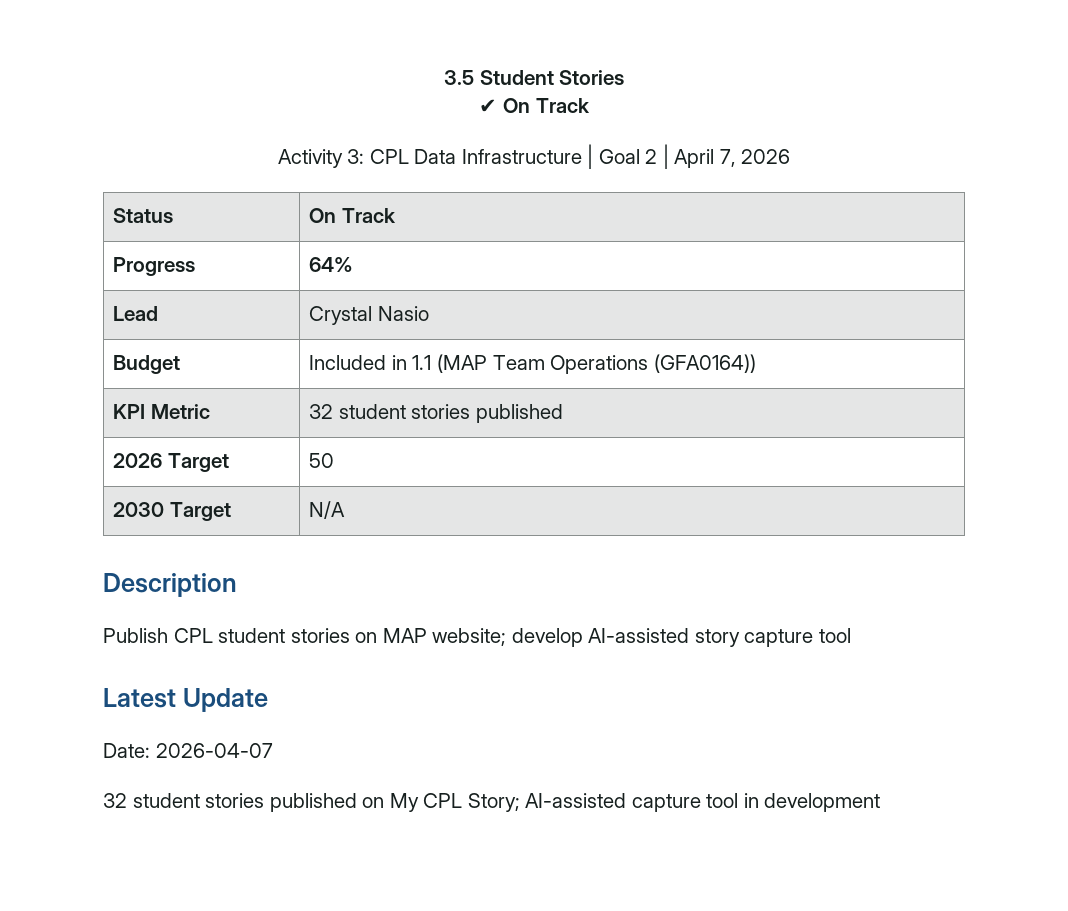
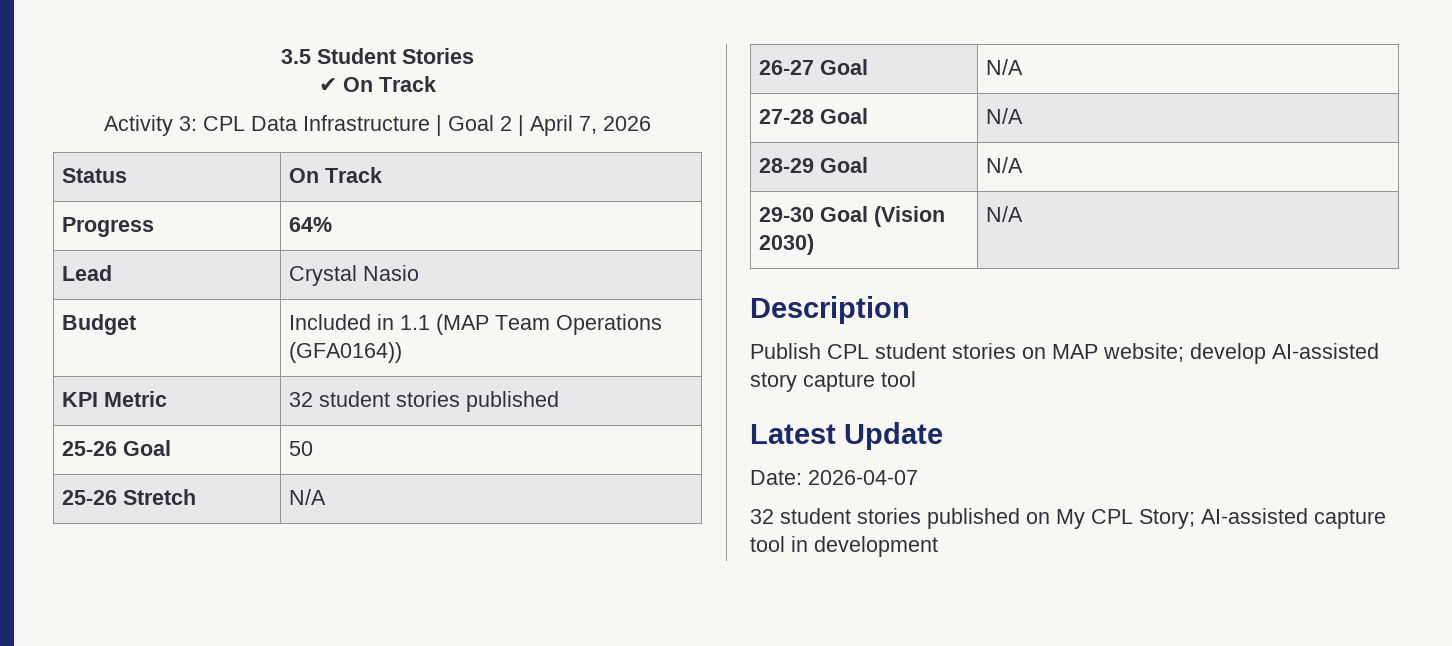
[113,453,229,472] 2026 Target -> [62,440,172,456] 25-26 Goal
[113,502,231,521] 2030 Target -> [62,489,197,505] [289,489,327,505] [759,59,869,75] [986,59,1024,75] [759,108,869,124] [986,108,1024,124] [759,157,869,173] [986,157,1024,173] [759,206,946,227] [759,234,815,255] 25-26 Stretch | N/A // 26-27 Goal | N/A // 27-28 Goal | N/A // 28-29 Goal | N/A // 29-30 Goal (Vision 2030)

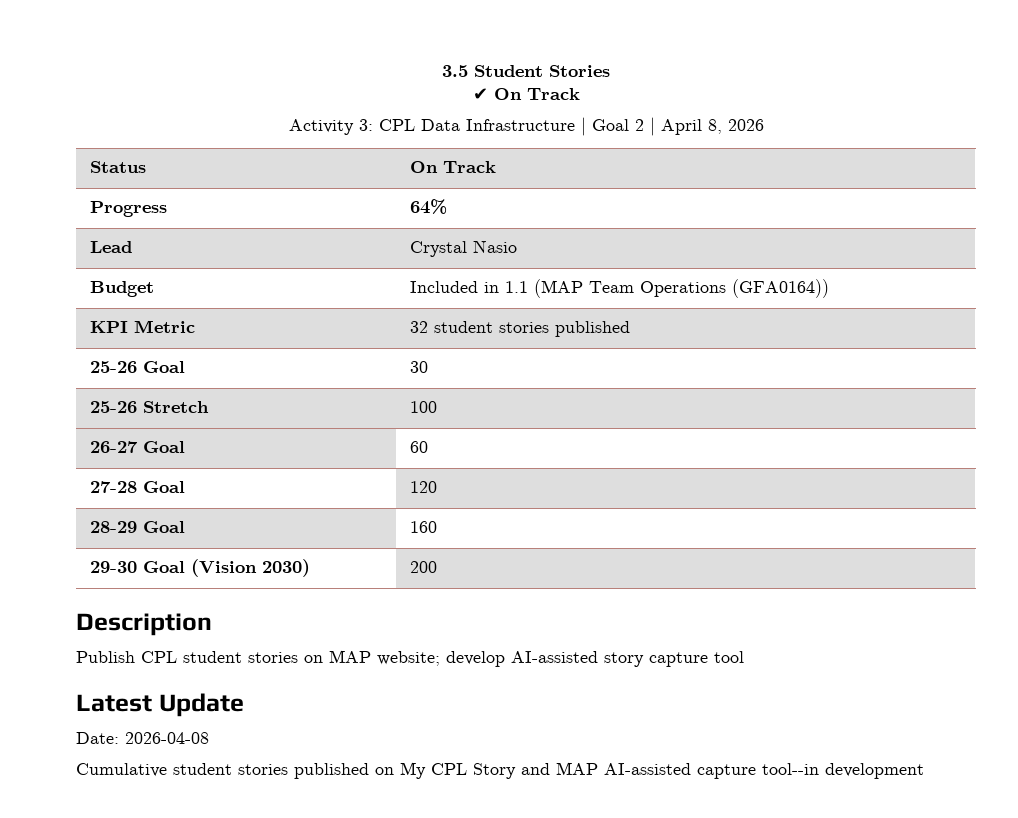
[579,116,597,134] 7, -> [707,119,722,134] 8,
[289,441,314,456] 50 -> [409,361,428,373] 30
[289,489,327,505] N/A -> [409,401,437,413] 100
[986,59,1024,75] N/A -> [409,441,428,453] 60
[986,108,1024,124] N/A -> [409,481,437,493] 120
[986,157,1024,173] N/A -> [409,521,437,533] 160
[986,206,1024,222] N/A -> [409,561,437,573] 200
[808,470,918,485] [750,509,774,524] 2026-04-07 // 32 -> [125,732,209,744] [76,763,167,777] 2026-04-08 // Cumulative
[1139,508,1386,529] [750,536,808,552] Story; AI-assisted capture tool in -> [473,762,819,779] Story and MAP AI-assisted capture tool--in

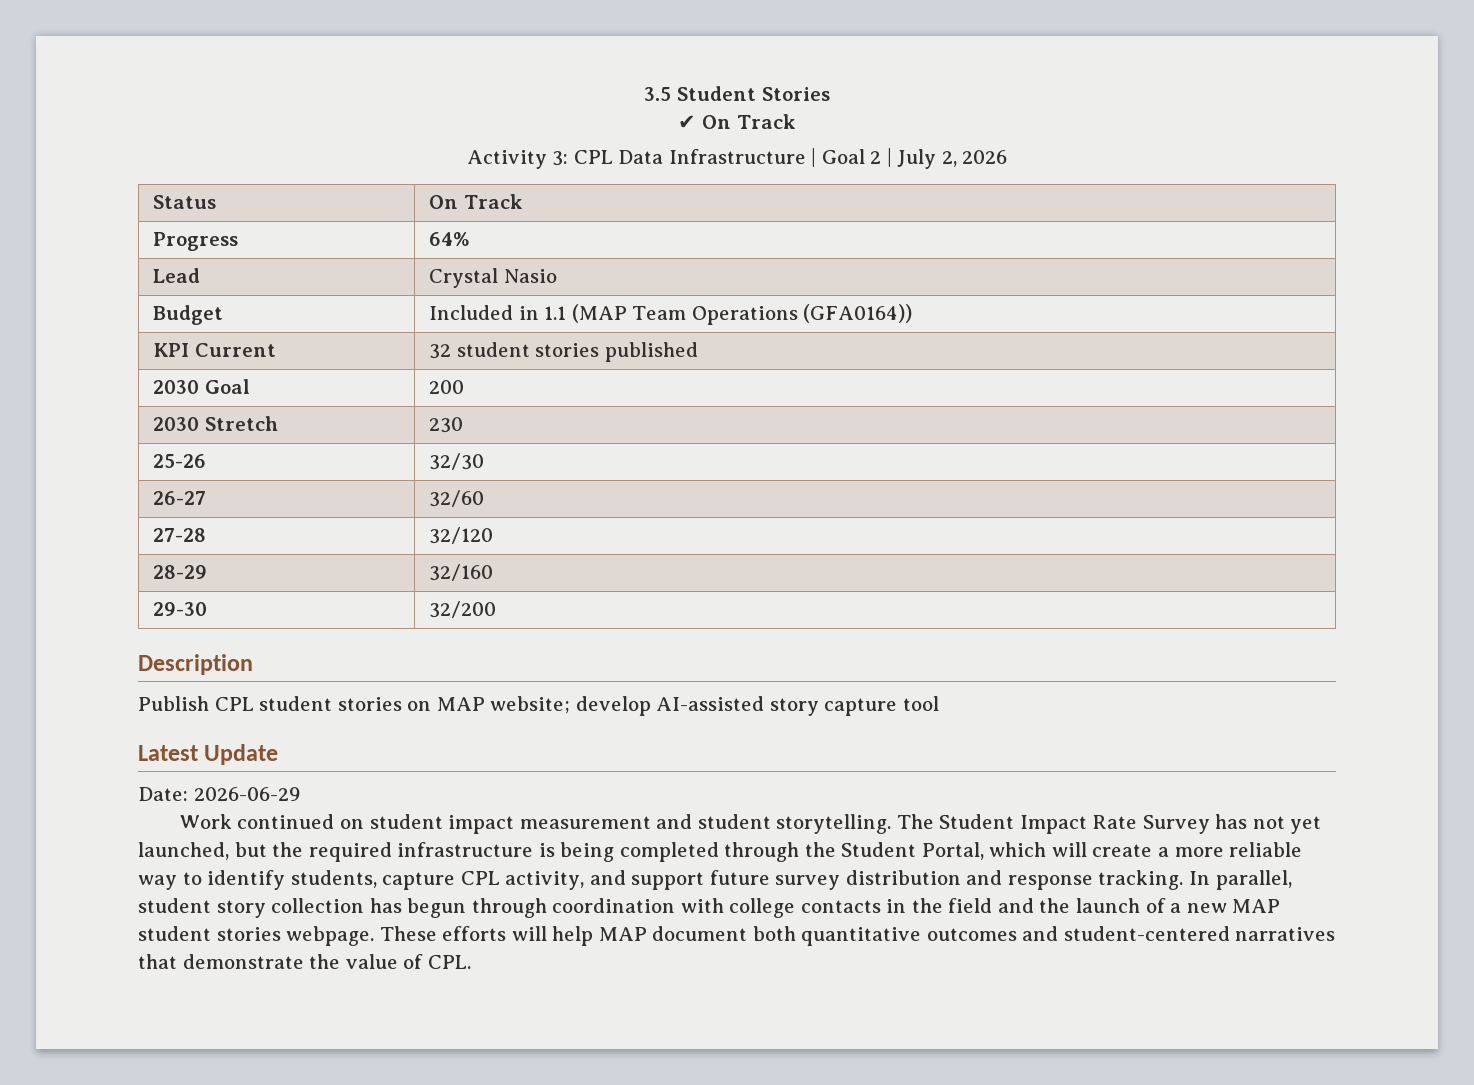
[660,119,722,135] April 8, -> [897,149,957,169] July 2,
[133,320,195,333] Metric -> [194,343,276,357] Current
[89,361,185,373] [409,361,428,373] [89,401,209,413] [409,401,437,413] 25-26 Goal | 30 // 25-26 Stretch | 100 -> [152,379,250,394] [428,380,464,394] [152,416,278,431] [428,417,463,433] [152,454,206,468] [428,453,484,470] 2030 Goal | 200 // 2030 Stretch | 230 // 25-26 | 32/30
[142,441,185,453] [409,441,428,453] Goal | 60 -> [428,490,484,507] | 32/60
[142,481,185,493] [409,481,437,493] Goal | 120 -> [428,527,493,544] | 32/120
[142,521,185,533] [409,521,437,533] Goal | 160 -> [428,564,493,581] | 32/160
[142,559,310,577] [409,561,437,573] Goal (Vision 2030) | 200 -> [428,601,496,618] | 32/200
[125,732,209,744] [76,762,924,779] 2026-04-08 // Cumulative student stories published on My CPL Story and MAP AI-assisted capture tool--in development -> [193,787,301,801] [179,814,1322,834] [138,842,1303,862] [138,870,1292,890] [138,898,1281,918] [138,926,1336,946] [138,954,471,969] 2026-06-29 // Work continued on student impact measurement and student storytelling. The Student Impact Rate Survey has not yet launched, but the required infrastructure is being completed through the Student Portal, which will create a more reliable way to identify students, capture CPL activity, and support future survey distribution and response tracking. In parallel, student story collection has begun through coordination with college contacts in the field and the launch of a new MAP student stories webpage. These efforts will help MAP document both quantitative outcomes and student-centered narratives that demonstrate the value of CPL.

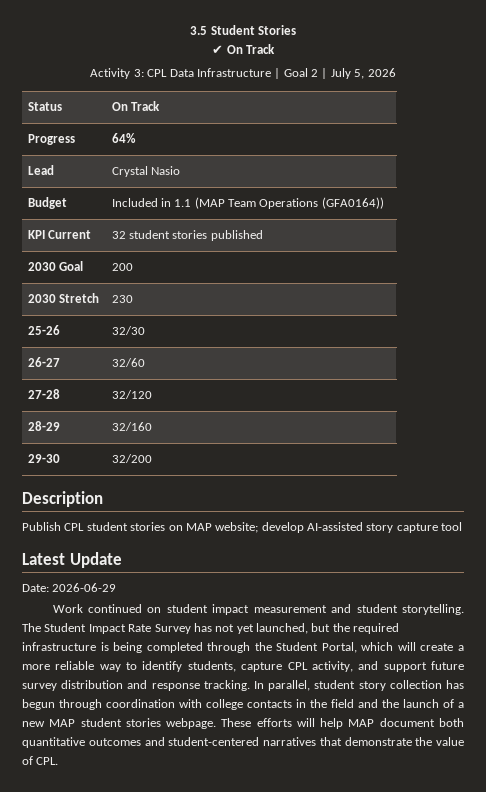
[941,151,957,167] 2, -> [354,69,365,79] 5,

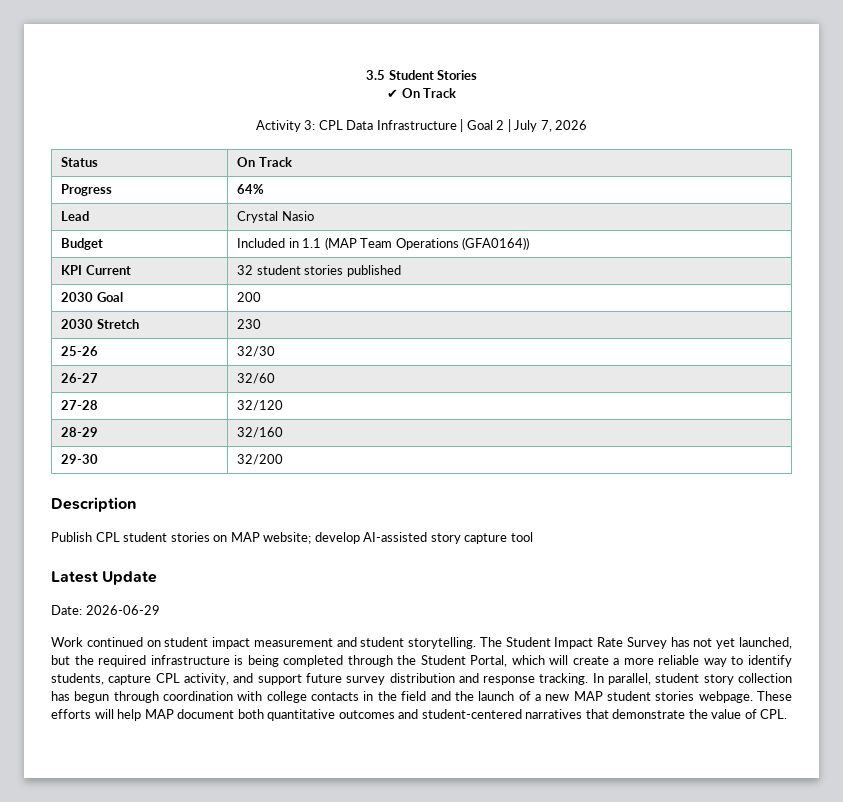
[354,69,365,79] 5, -> [540,120,552,132] 7,

